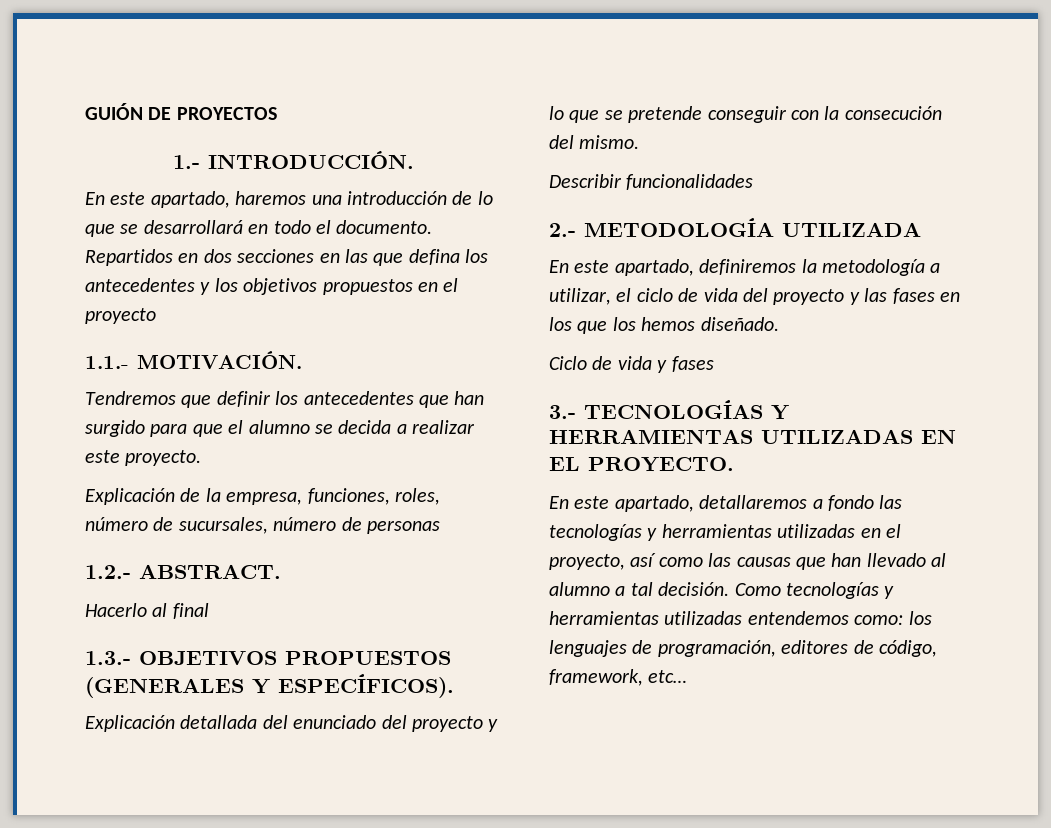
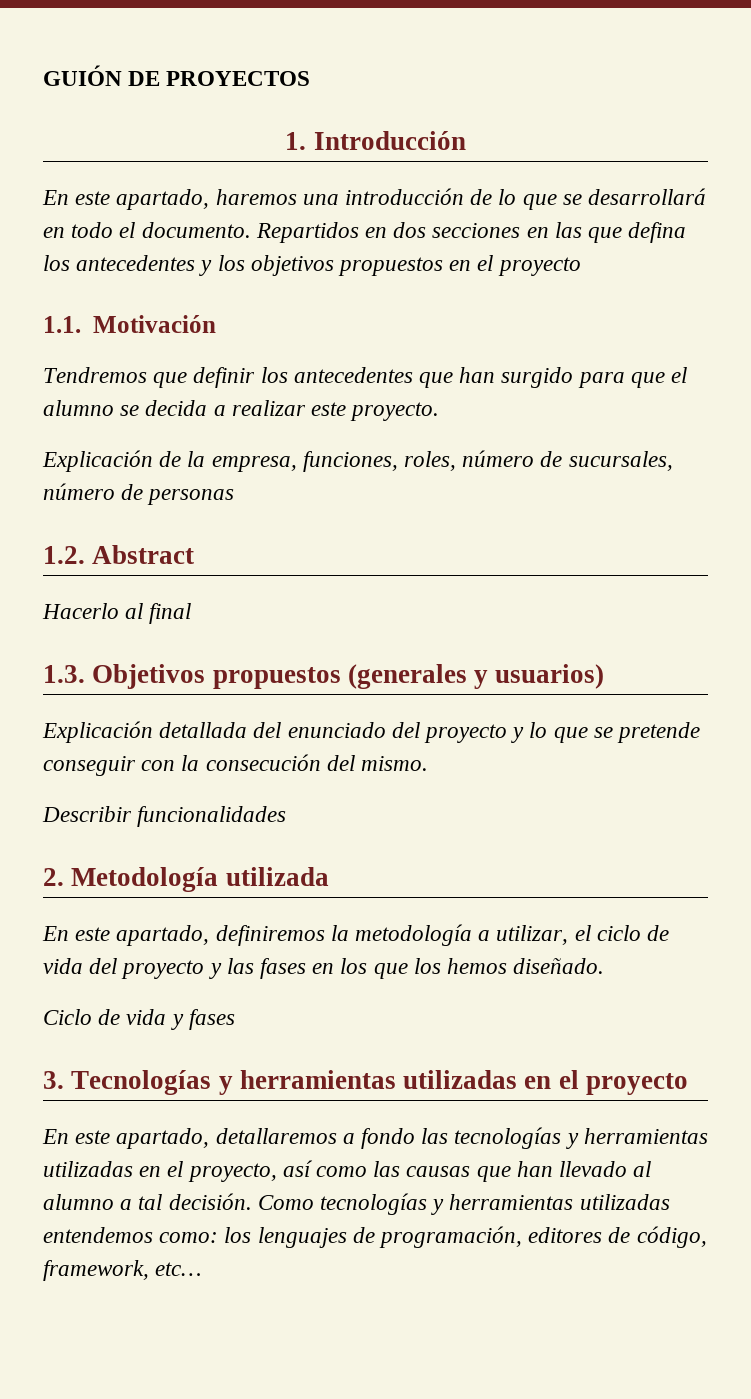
[173,150,414,169] 1.- INTRODUCCIÓN. -> [285,131,466,150] 1. Introducción
[85,351,302,369] 1.1.- MOTIVACIÓN. -> [43,315,216,333] 1.1. Motivación
[85,564,281,579] 1.2.- ABSTRACT. -> [43,545,195,564] 1.2. Abstract
[85,651,451,665] [85,674,454,698] 1.3.- OBJETIVOS PROPUESTOS (GENERALES Y ESPECÍFICOS). -> [43,664,605,689] 1.3. Objetivos propuestos (generales y usuarios)
[549,218,921,237] 2.- METODOLOGÍA UTILIZADA -> [43,867,329,892] 2. Metodología utilizada
[549,400,789,420] [549,429,956,444] [549,457,734,472] 3.- TECNOLOGÍAS Y HERRAMIENTAS UTILIZADAS EN EL PROYECTO. -> [43,1070,689,1095] 3. Tecnologías y herramientas utilizadas en el proyecto

